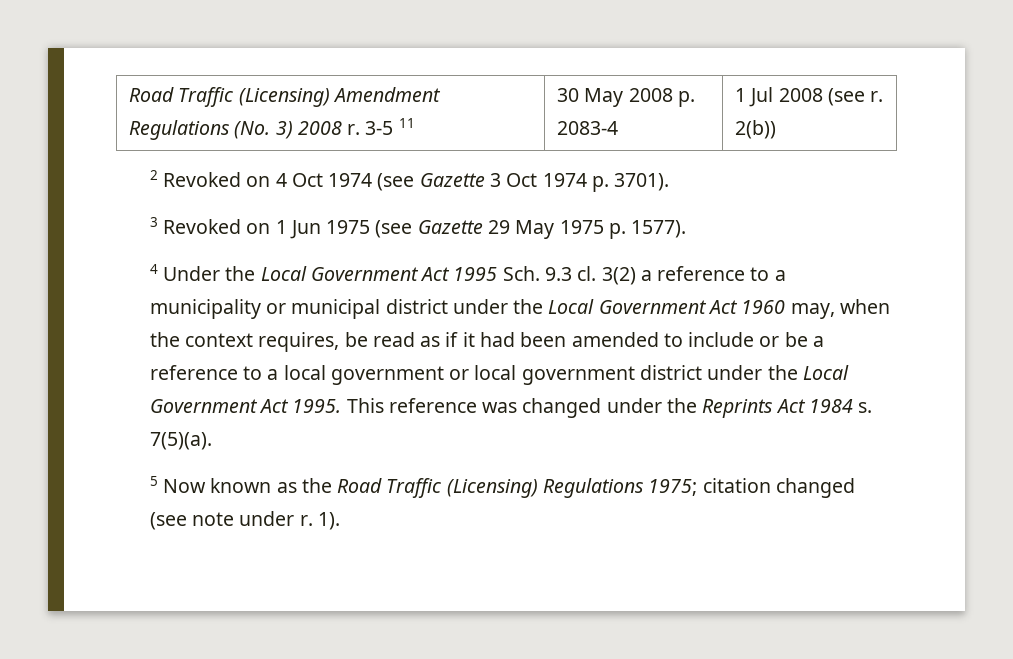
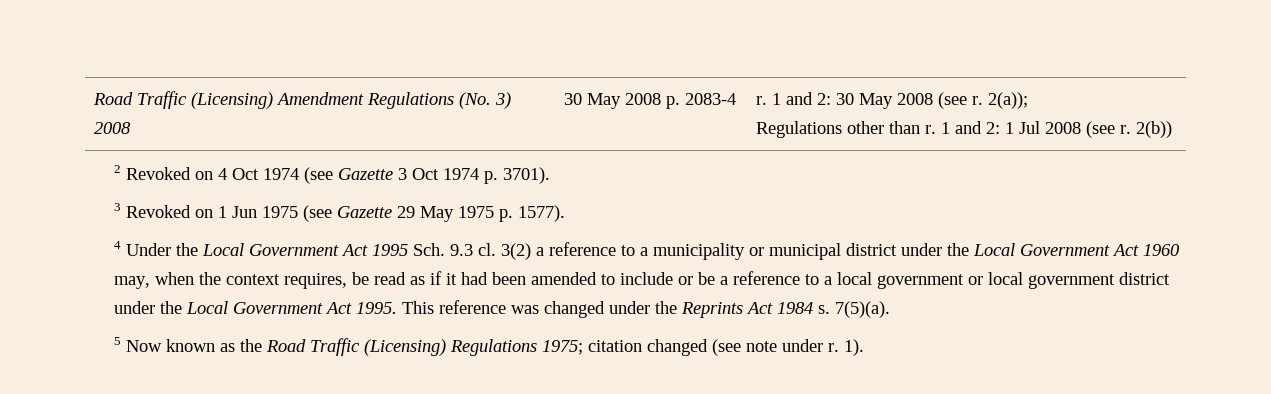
[347,118,415,135] r. 3-5 11 -> (132, 128) none
(618, 128) none -> [756,92,1029,109] [756,121,1001,138] r. 1 and 2: 30 May 2008 (see r. 2(a)); // Regulations other than r. 1 and 2:

